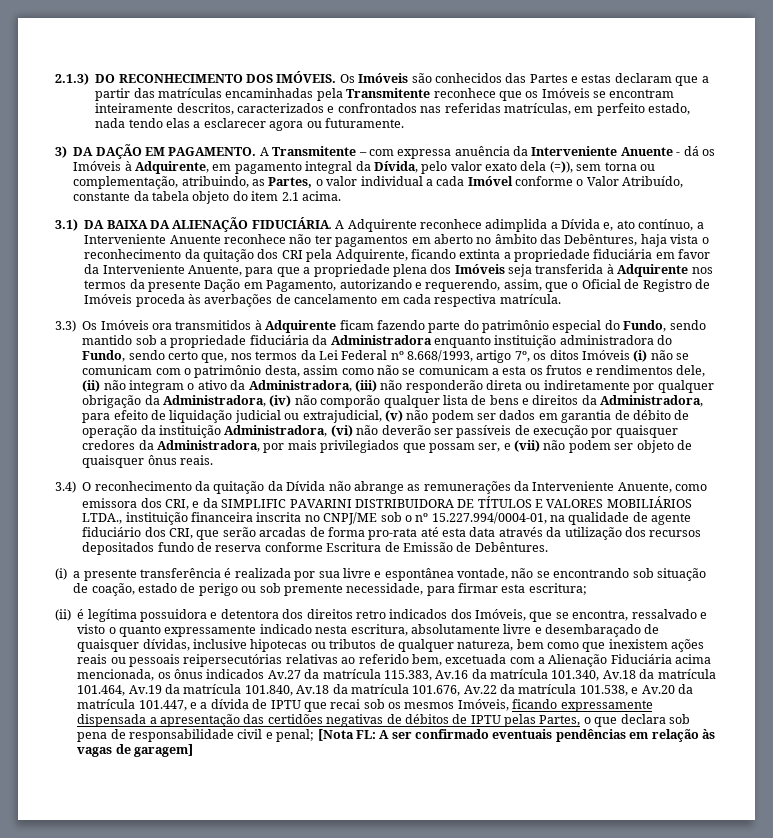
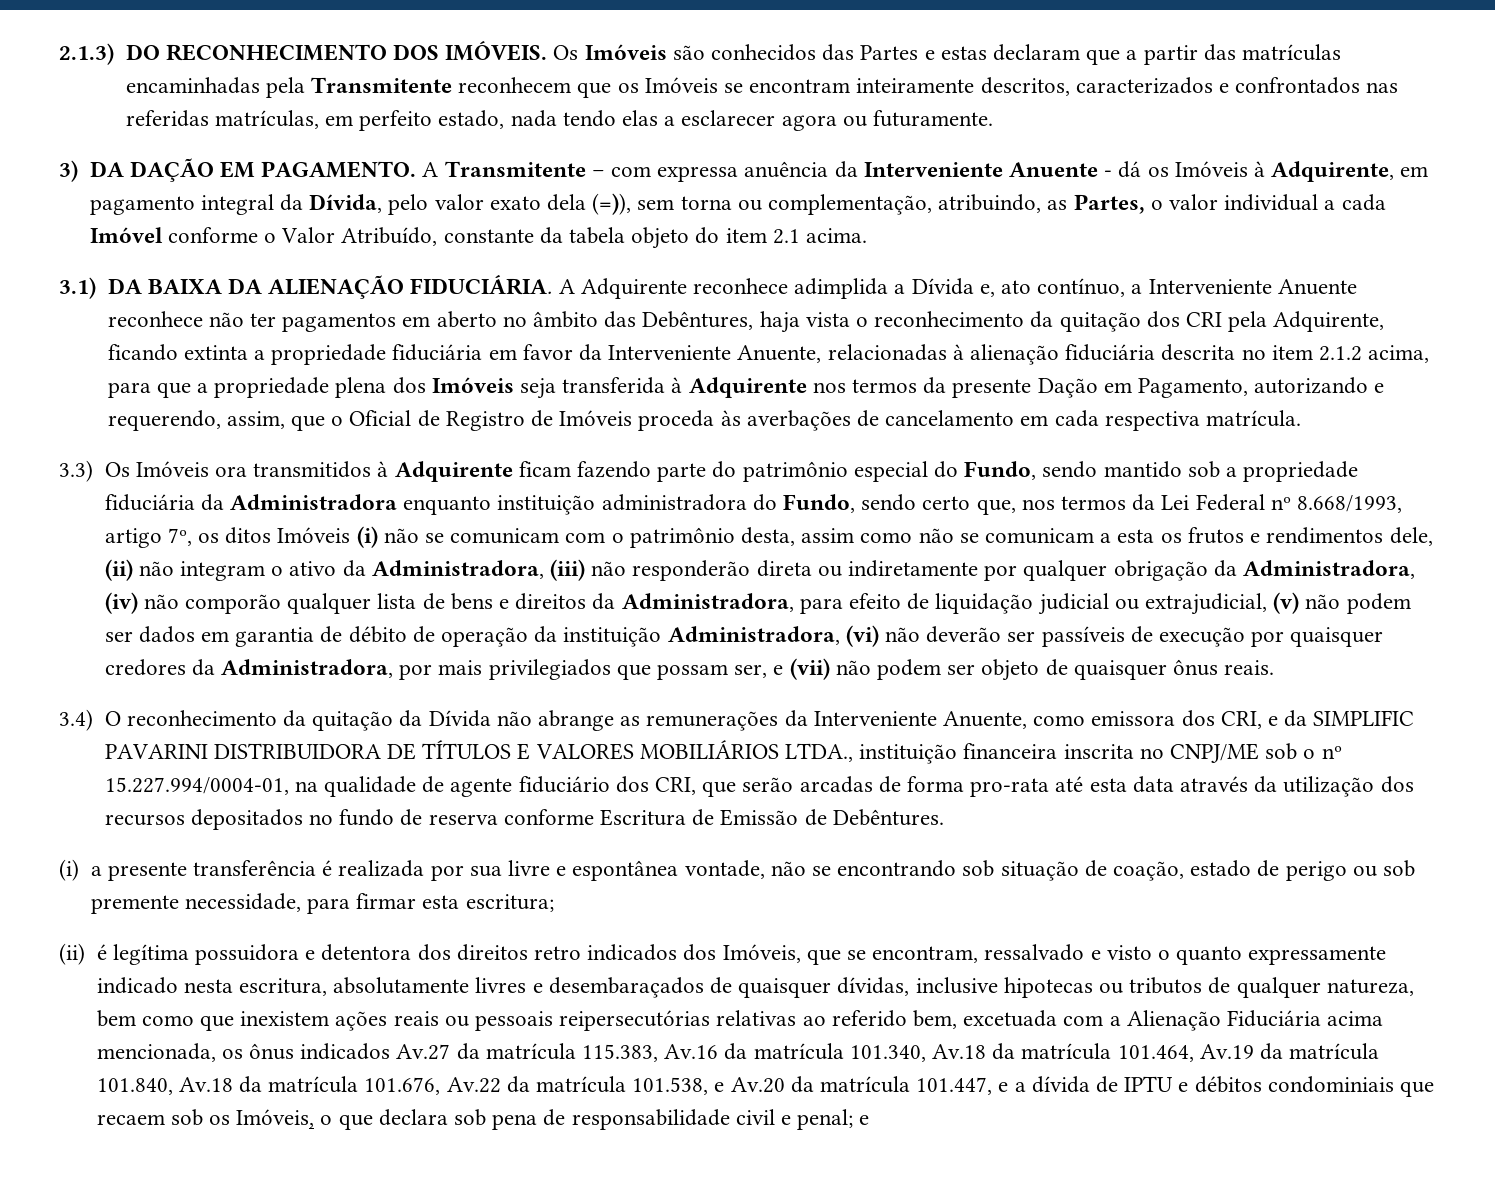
[433,88,496,98] reconhece -> [458,77,572,93] reconhecem
(242, 270) none -> [827,344,1430,365] relacionadas à alienação fiduciária descrita no item 2.1.2 acima,
(155, 548) none -> [308,814,333,825] no
[572,610,629,621] encontra, -> [872,946,979,963] encontram,
[503,624,641,637] livre e desembaraçado -> [475,977,704,998] livres e desembaraçados
[303,699,653,712] [77,714,581,727] que recai sob os mesmos Imóveis, ficando expressamente dispensada a apresentação das certidões negativas de débitos de IPTU pelas Partes, -> [1178,1076,1435,1097] [96,1109,315,1128] e débitos condominiais que recaem sob os Imóveis,
[317,729,715,742] [77,744,193,757] [Nota FL: A ser confirmado eventuais pendências em relação às vagas de garagem] -> [859,1115,870,1125] e

